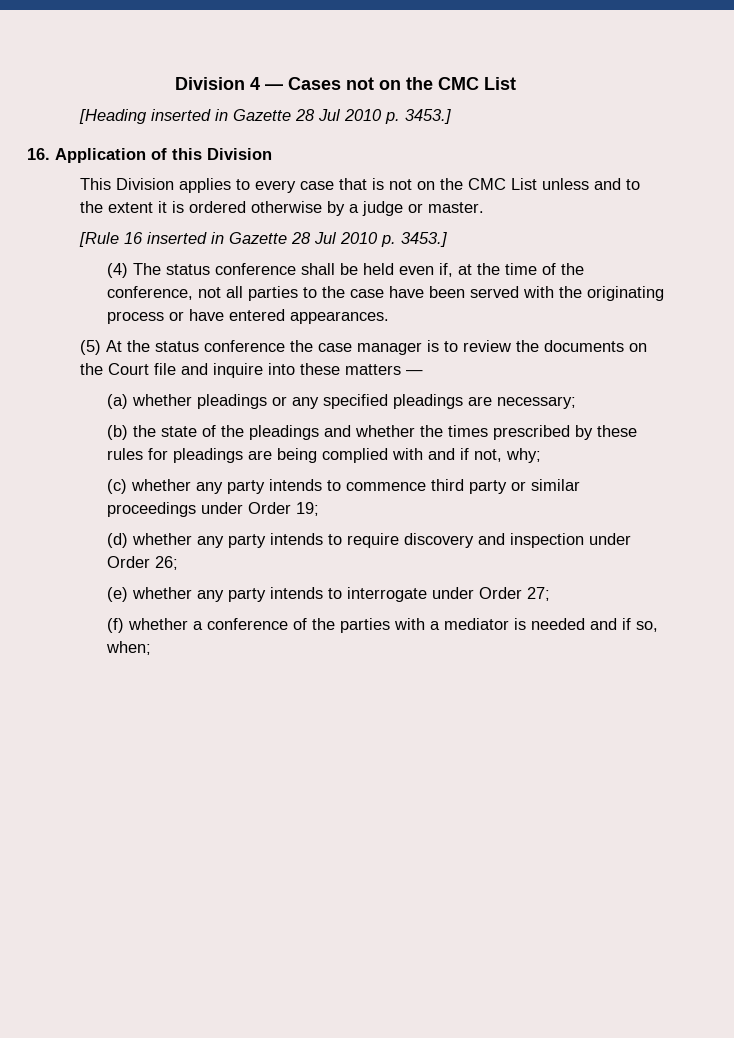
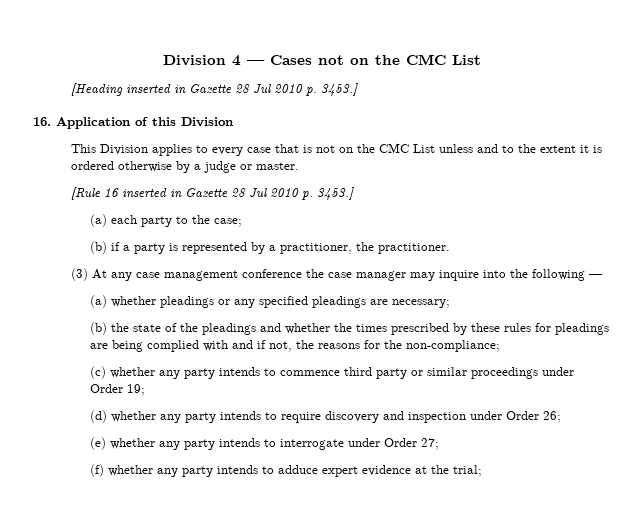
[106,263,584,278] [106,286,664,301] [106,309,389,324] [80,340,648,355] [80,363,402,378] (4) The status conference shall be held even if, at the time of the conference, not all parties to the case have been served with the originating process or have entered appearances. // (5) At the status conference the case manager is to review the documents on the Court file and inquire into these matters -> [89,214,242,227] [89,241,450,254] [70,268,585,281] (a) each party to the case; // (b) if a party is represented by a practitioner, the practitioner. // (3) At any case management conference the case manager may inquire into the following
[505,448,541,463] why; -> [295,340,500,352] the reasons for the non-compliance;
[192,618,658,633] [105,641,151,655] a conference of the parties with a mediator is needed and if so, when; -> [156,465,482,477] any party intends to adduce expert evidence at the trial;

